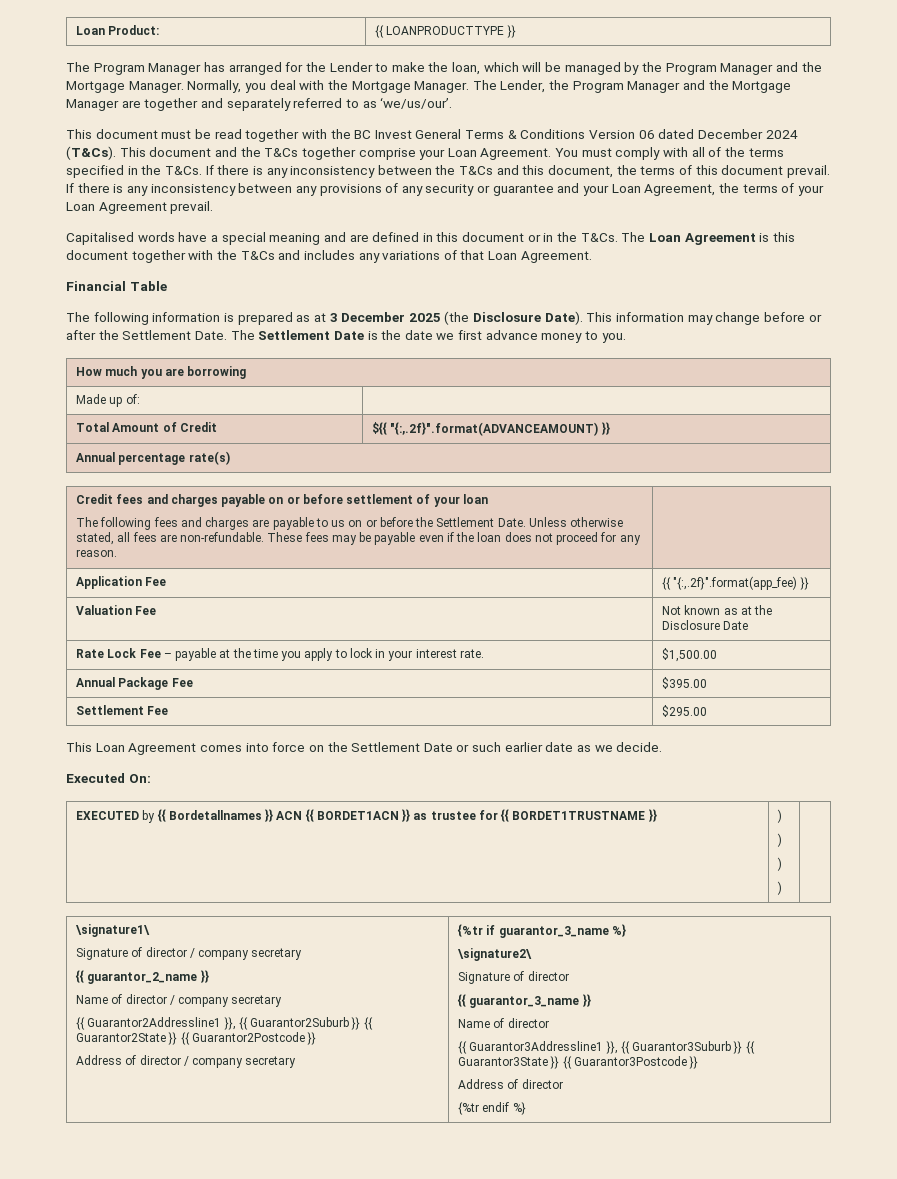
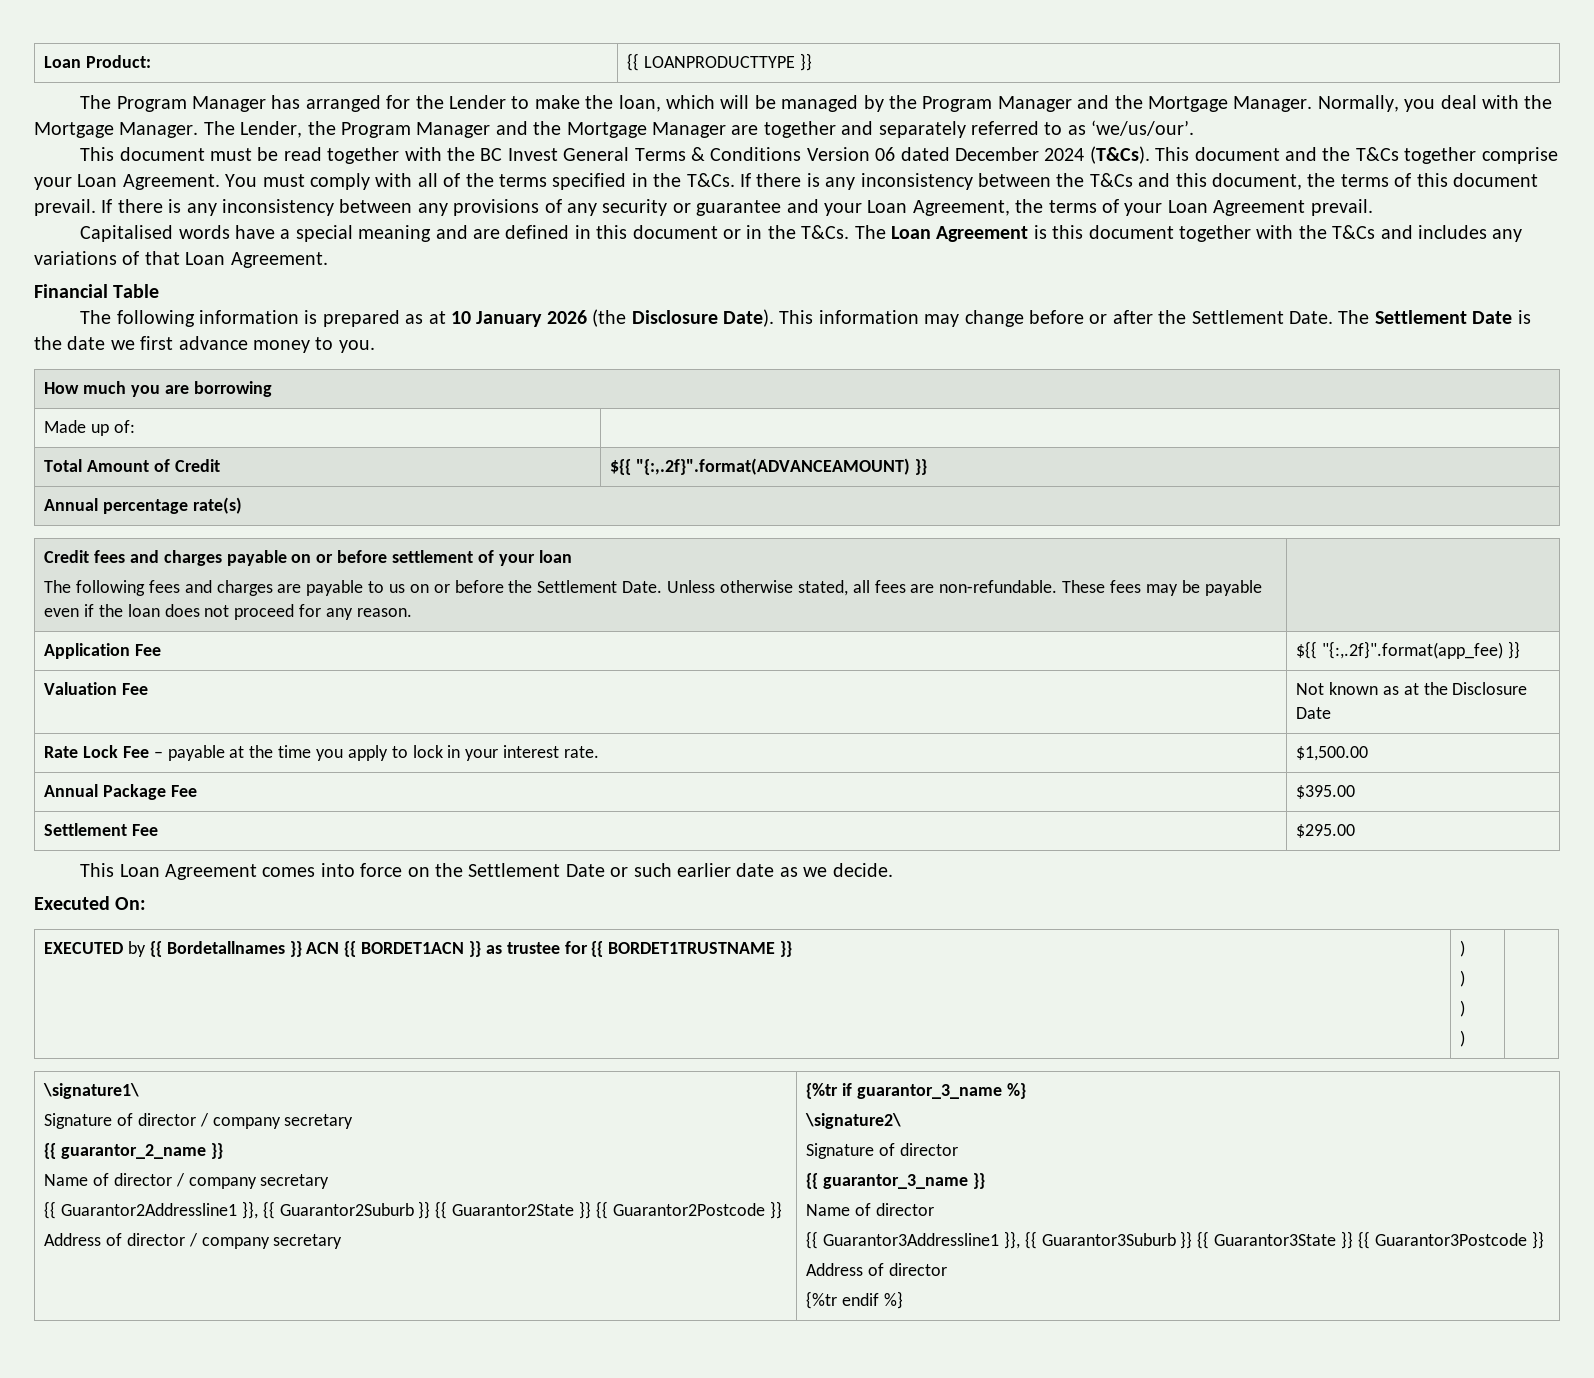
[329,312,441,322] 3 December 2025 -> [450,310,587,327] 10 January 2026
[662,577,672,590] {{ -> [1296,641,1318,659] ${{

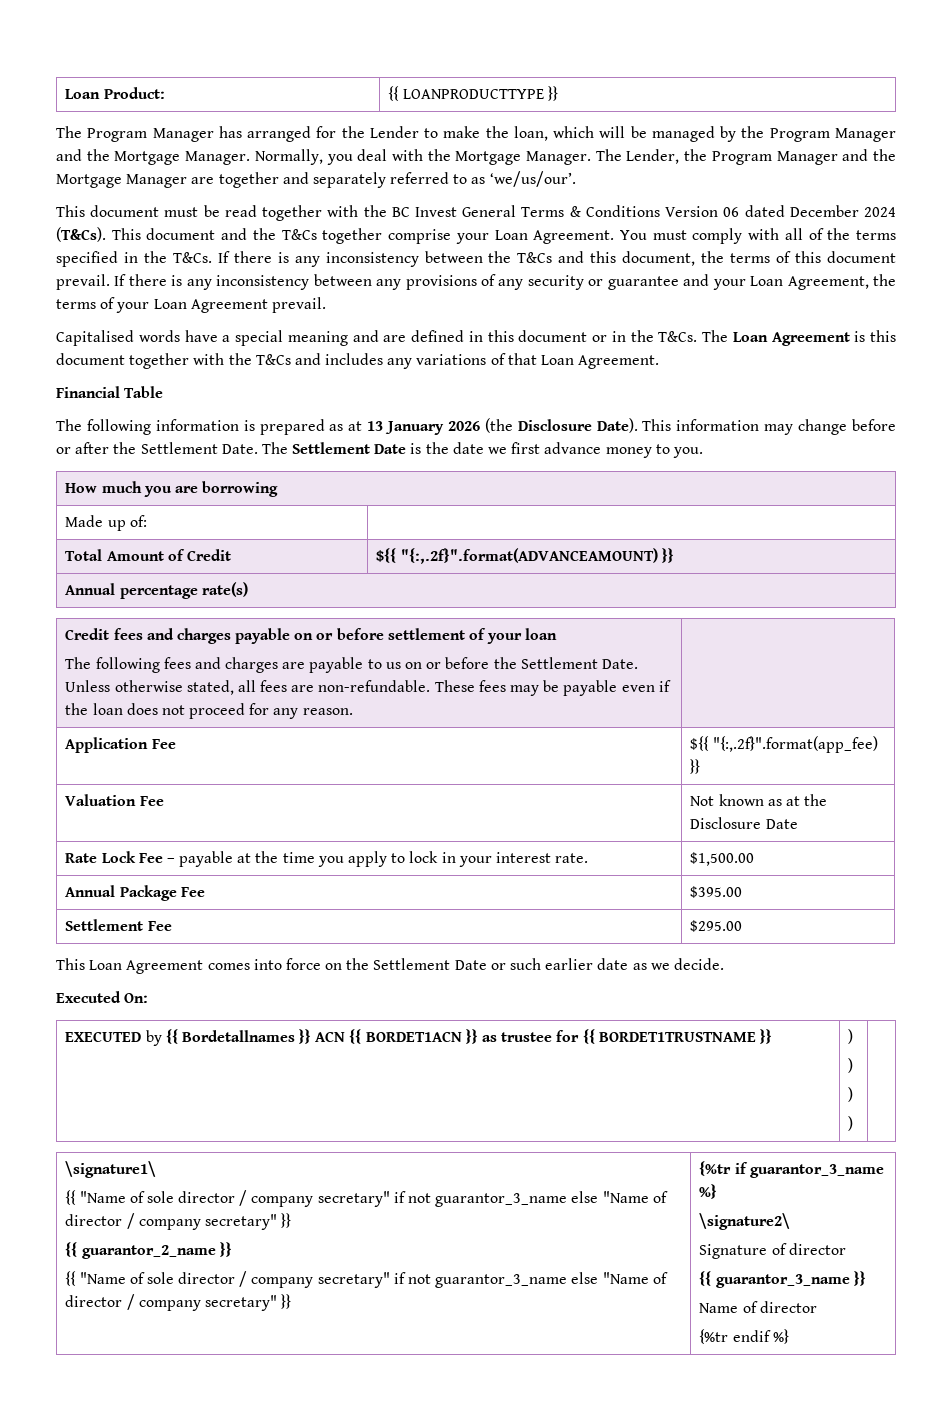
[450,311,471,324] 10 -> [367,421,384,431] 13
[44,1113,354,1129] Signature of director / company secretary -> [65,1190,668,1207] [65,1213,292,1230] {{ "Name of sole director / company secretary" if not guarantor_3_name else "Name of director / company secretary" }}
[44,1173,330,1189] [44,1201,782,1219] [44,1233,343,1249] Name of director / company secretary // {{ Guarantor2Addressline1 }}, {{ Guarantor2Suburb }} {{ Guarantor2State }} {{ Guarantor2Postcode }} // Address of director / company secretary -> [65,1271,668,1288] [65,1294,292,1311] {{ "Name of sole director / company secretary" if not guarantor_3_name else "Name of director / company secretary" }}
[806,1231,1544,1249] [806,1263,947,1276] // {{ Guarantor3Addressline1 }}, {{ Guarantor3Suburb }} {{ Guarantor3State }} {{ Guarantor3Postcode }} // Address of director -> (817, 1307) none

